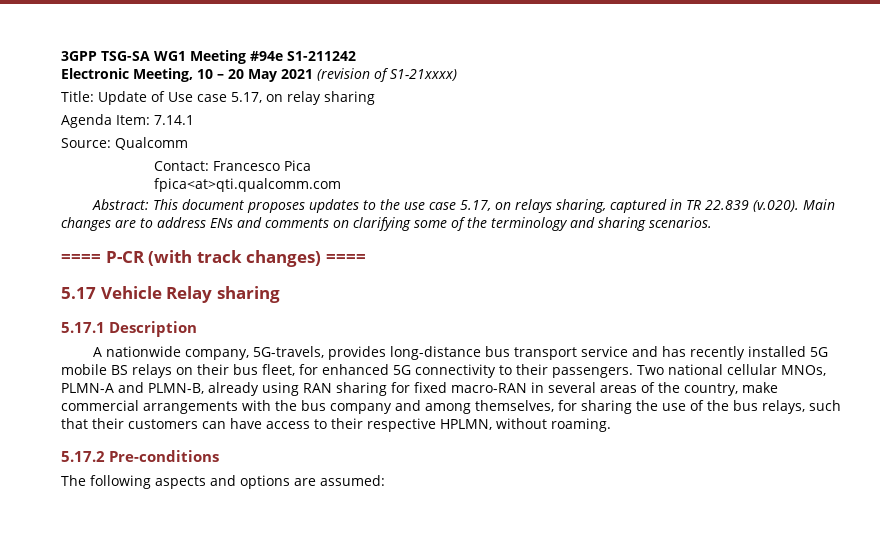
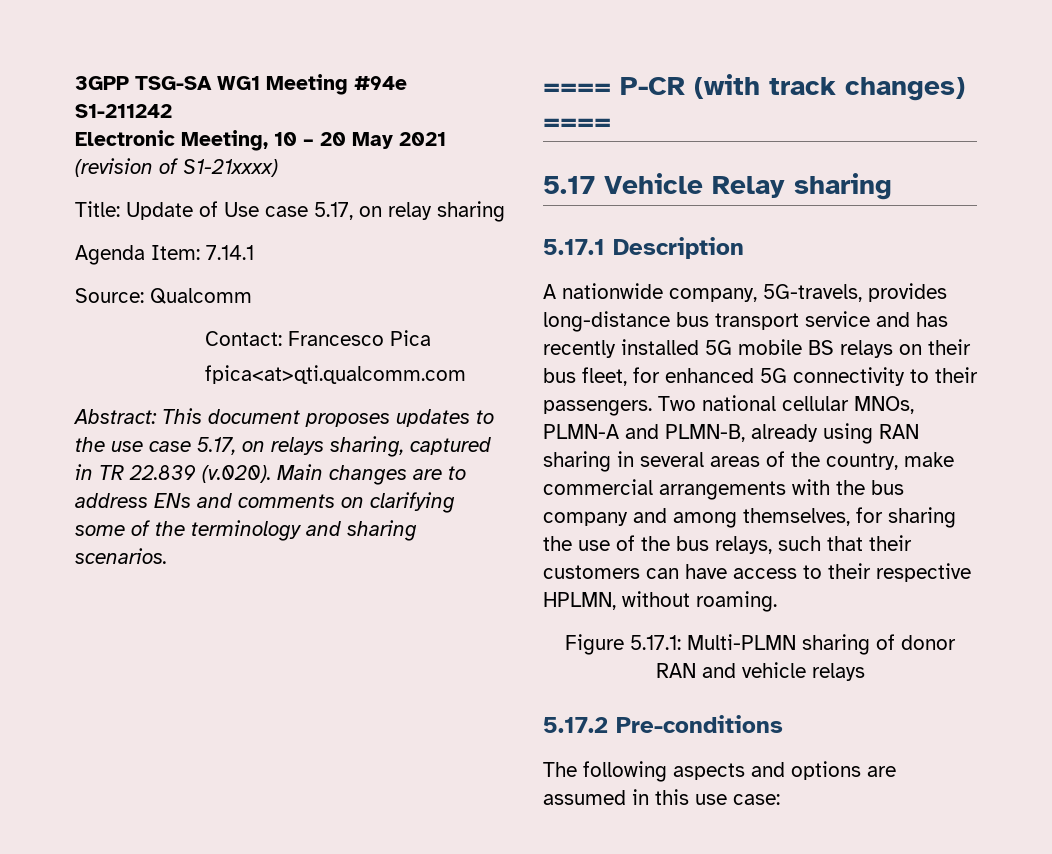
[391,382,527,393] for fixed macro-RAN -> (611, 461) none
(611, 425) none -> [565,634,956,655] [655,662,865,681] // Figure 5.17.1: Multi-PLMN sharing of donor RAN and vehicle relays
[320,475,385,486] assumed: -> [543,789,780,805] assumed in this use case:

